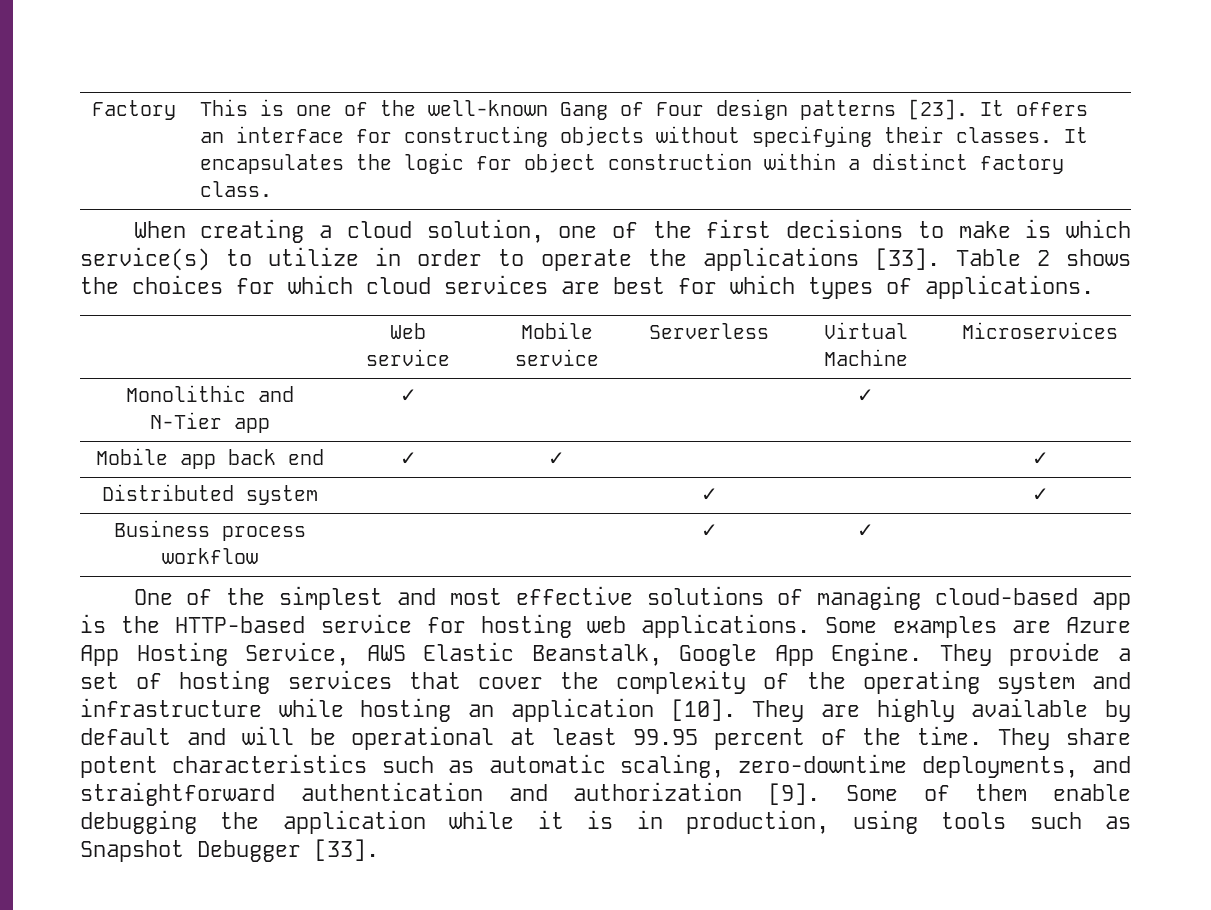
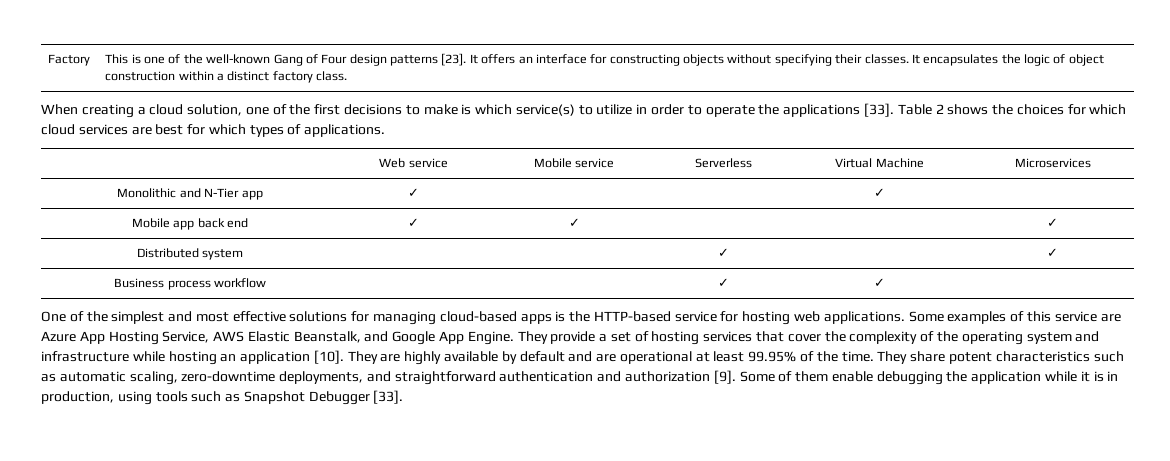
[475,156,512,170] for -> [1053,54,1066,64] of
[777,589,804,605] of -> [351,311,370,322] for
[1092,592,1131,610] app -> [520,314,552,324] apps
(997, 627) none -> [1010,311,1097,322] of this service
(662, 655) none -> [364,331,389,342] and
[241,726,336,745] will be -> [596,354,617,362] are
[632,728,805,750] 99.95 percent -> [748,351,797,362] 99.95%

